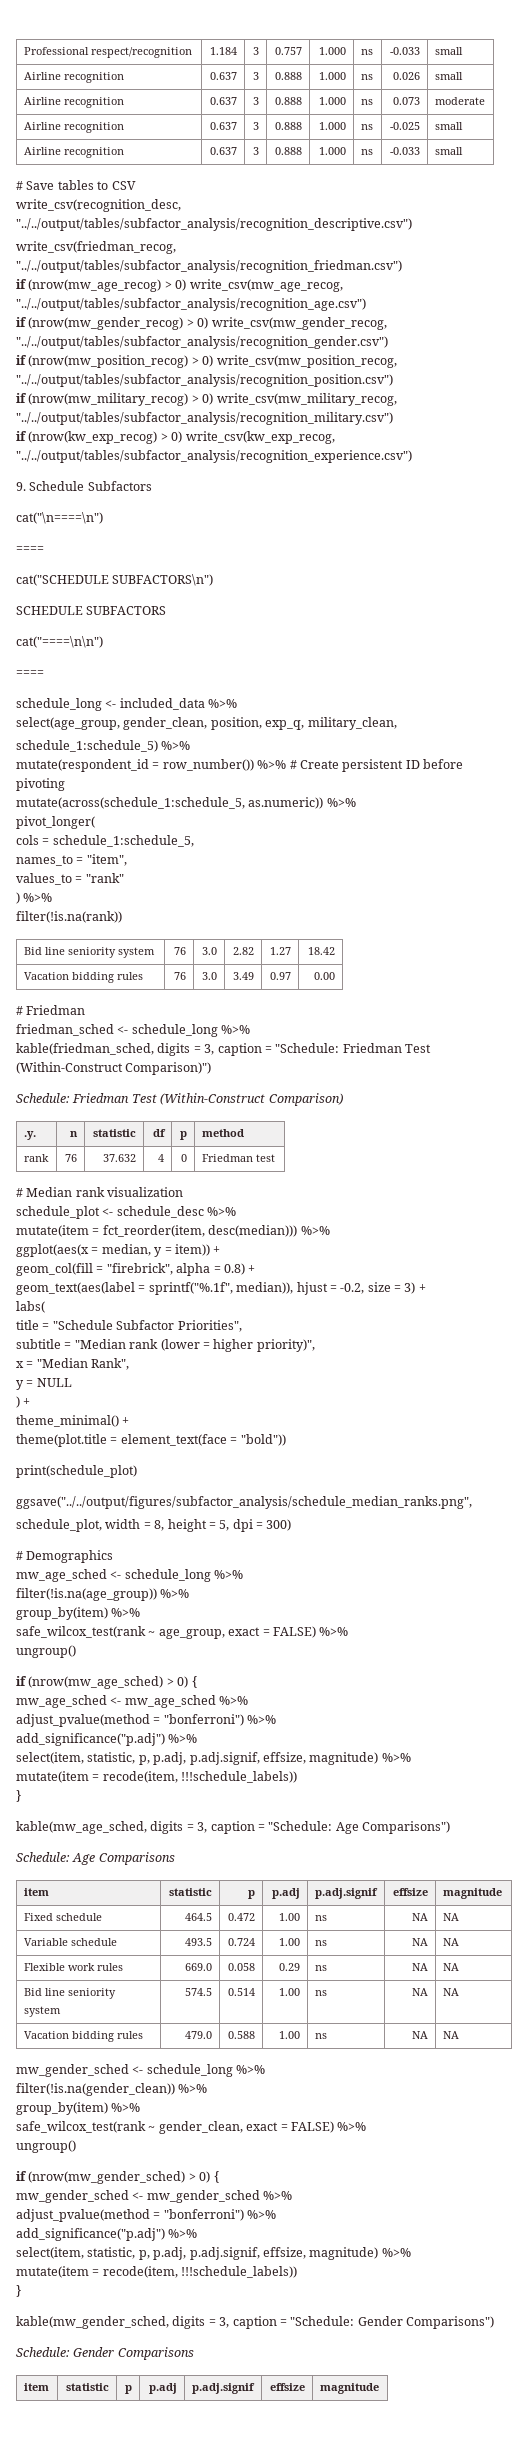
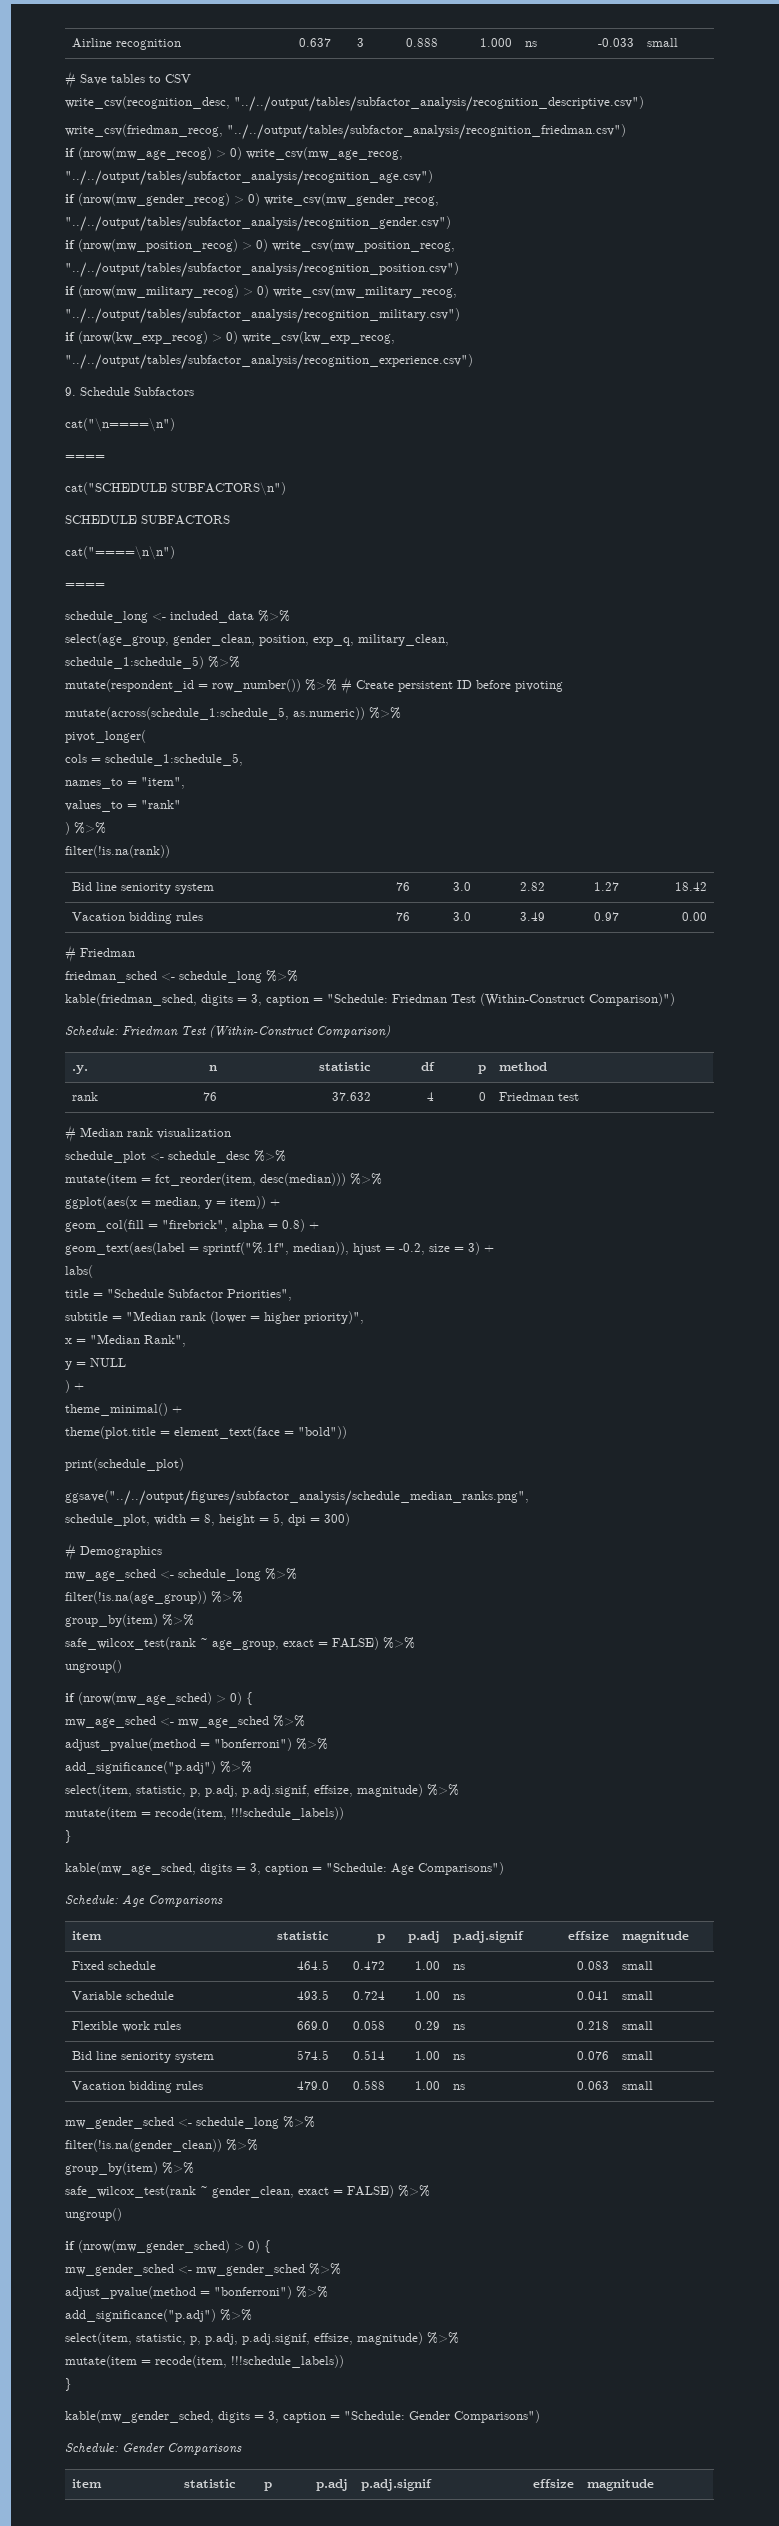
[23,47,192,58] [210,47,238,55] [253,47,260,55] [275,47,303,55] [319,47,347,55] [360,49,373,55] [390,47,421,55] [434,47,463,55] [23,72,124,83] [210,72,238,80] [253,72,260,80] [275,72,303,80] [319,72,347,80] [360,74,373,80] [393,72,421,80] [434,72,463,80] [23,97,124,108] [210,97,238,105] [253,97,260,105] [275,97,303,105] [319,97,347,105] [360,99,373,105] [393,97,421,105] [434,97,485,105] [23,122,124,133] [210,122,238,130] [253,122,260,130] [275,122,303,130] [319,122,347,130] [360,124,373,130] [390,122,421,130] [434,122,463,130] Professional respect/recognition | 1.184 | 3 | 0.757 | 1.000 | ns | -0.033 | small // Airline recognition | 0.637 | 3 | 0.888 | 1.000 | ns | 0.026 | small // Airline recognition | 0.637 | 3 | 0.888 | 1.000 | ns | 0.073 | moderate // Airline recognition | 0.637 | 3 | 0.888 | 1.000 | ns | -0.025 | small // -> (71, 43) none
[412,1913,429,1921] [442,1913,459,1921] NA | NA -> [577,1961,610,1970] [621,1961,653,1970] 0.083 | small
[412,1938,429,1946] [442,1938,459,1946] NA | NA -> [577,1991,610,2000] [621,1991,653,2000] 0.041 | small
[412,1963,429,1971] [442,1963,459,1971] NA | NA -> [577,2021,610,2030] [621,2021,653,2030] 0.218 | small
[412,1988,429,1996] [442,1988,459,1996] NA | NA -> [577,2051,610,2060] [621,2051,653,2060] 0.076 | small
[412,2031,429,2039] [442,2031,459,2039] NA | NA -> [577,2081,610,2090] [621,2081,653,2090] 0.063 | small

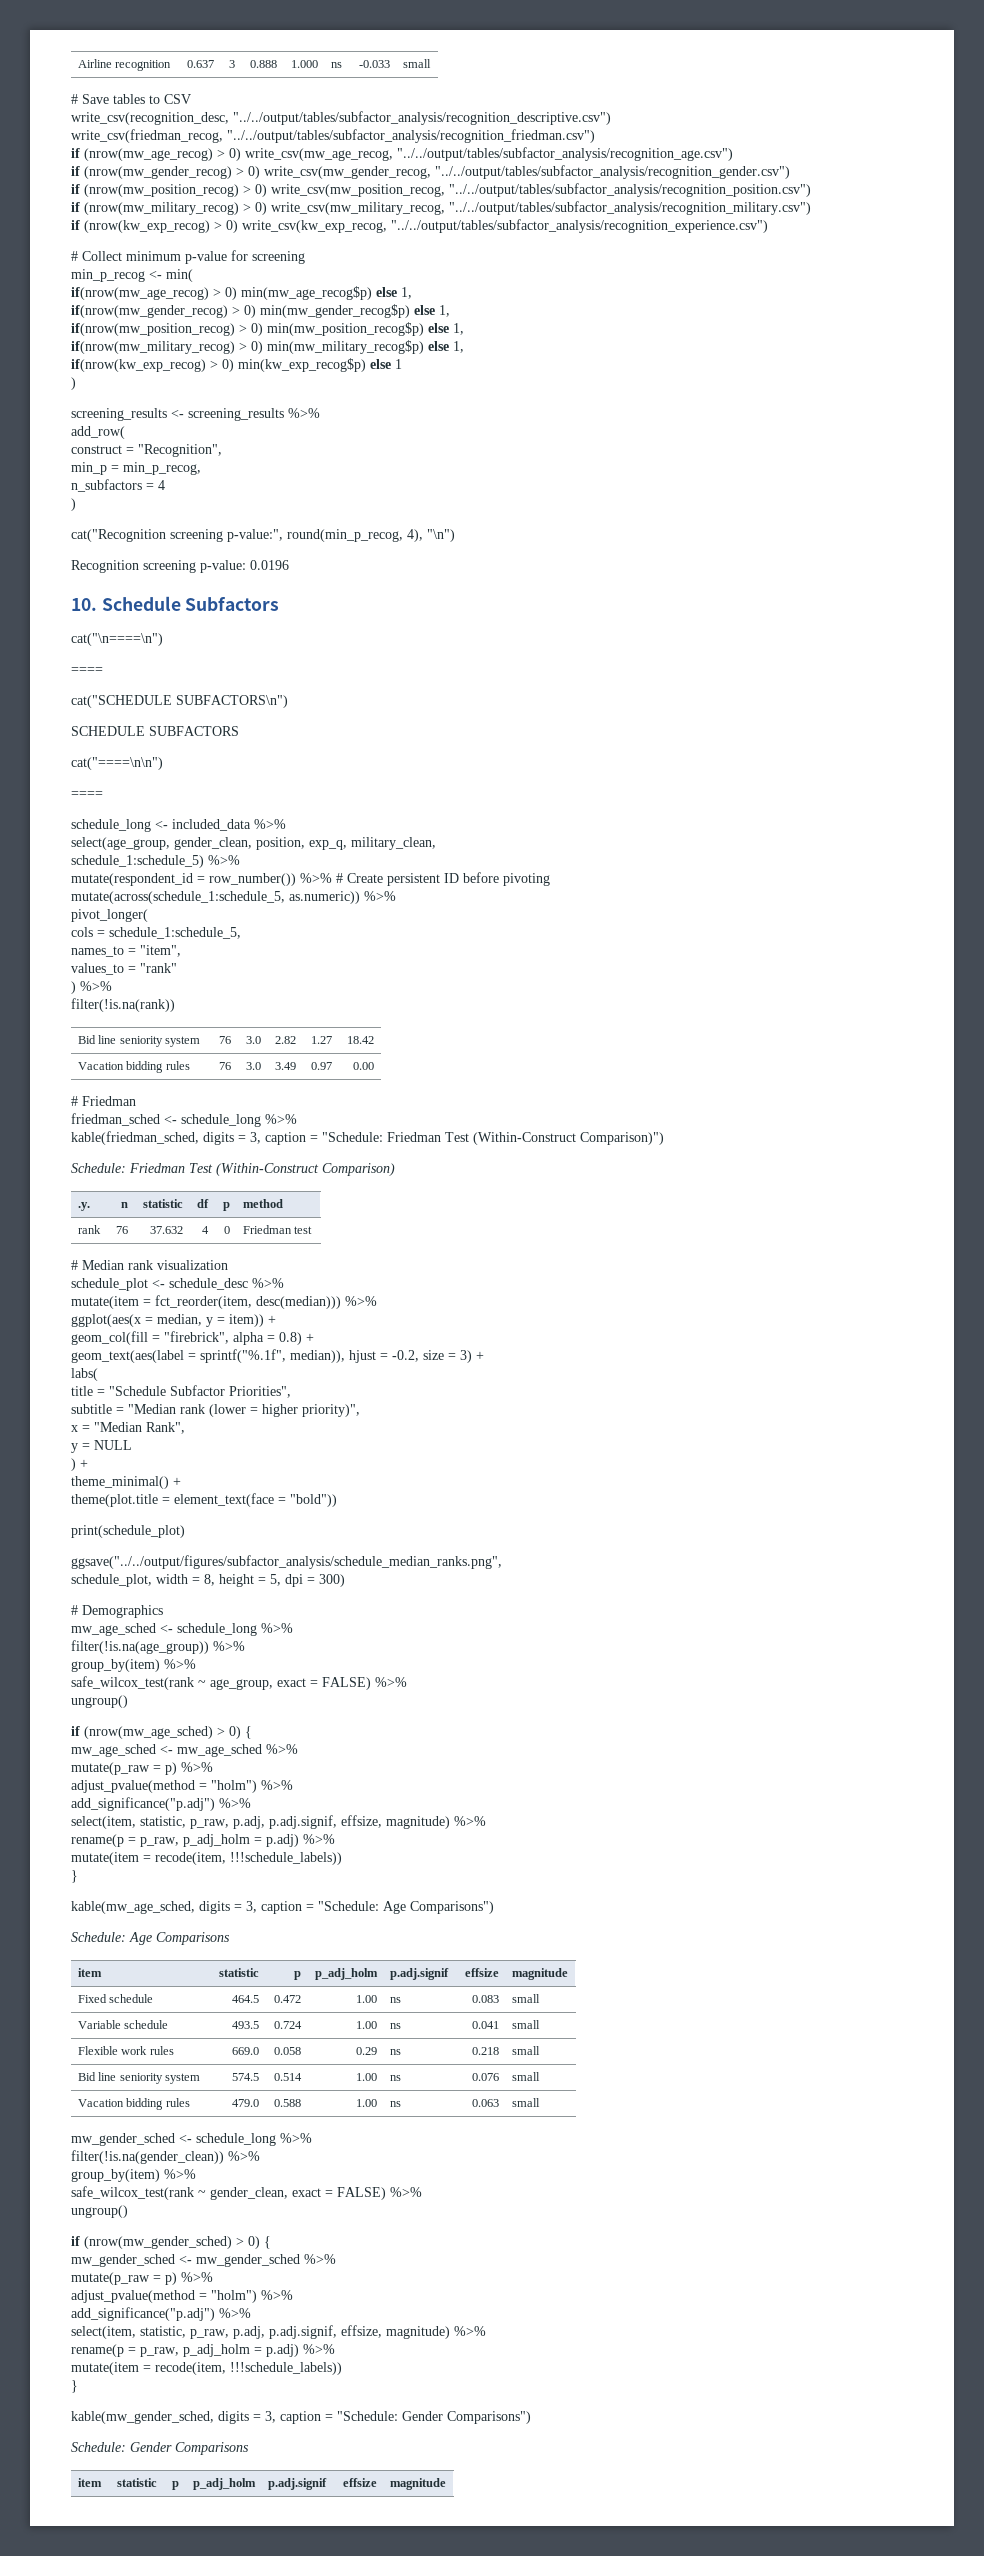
[65,387,76,396] 9. -> [71,250,305,264] [71,269,193,282] [71,286,412,300] [71,304,450,318] [71,322,464,336] [71,340,464,354] [71,358,402,372] [71,377,76,390] [71,408,320,421] [71,426,125,439] [71,444,222,457] [71,462,201,475] [71,479,165,492] [71,498,76,511] [71,529,455,542] [71,560,289,573] [71,598,97,611] # Collect minimum p-value for screening // min_p_recog <- min( // if(nrow(mw_age_recog) > 0) min(mw_age_recog$p) else 1, // if(nrow(mw_gender_recog) > 0) min(mw_gender_recog$p) else 1, // if(nrow(mw_position_recog) > 0) min(mw_position_recog$p) else 1, // if(nrow(mw_military_recog) > 0) min(mw_military_recog$p) else 1, // if(nrow(kw_exp_recog) > 0) min(kw_exp_recog$p) else 1 // ) // screening_results <- screening_results %>% // add_row( // construct = "Recognition", // min_p = min_p_recog, // n_subfactors = 4 // ) // cat("Recognition screening p-value:", round(min_p_recog, 4), "\n") // Recognition screening p-value: 0.0196 // 10.
[65,1738,328,1751] [65,1761,252,1774] [65,1784,459,1797] // adjust_pvalue(method = "bonferroni") %>% // add_significance("p.adj") %>% // select(item, statistic, p, p.adj, p.adj.signif, effsize, magnitude) %>% -> [71,1762,213,1775] [71,1780,293,1793] [71,1797,251,1811] [71,1815,486,1829] [71,1834,335,1847] // mutate(p_raw = p) %>% // adjust_pvalue(method = "holm") %>% // add_significance("p.adj") %>% // select(item, statistic, p_raw, p.adj, p.adj.signif, effsize, magnitude) %>% // rename(p = p_raw, p_adj_holm = p.adj) %>%
[408,1931,441,1943] p.adj -> [315,1968,379,1980] p_adj_holm
[65,2286,328,2299] [65,2309,252,2322] [65,2332,459,2345] // adjust_pvalue(method = "bonferroni") %>% // add_significance("p.adj") %>% // select(item, statistic, p, p.adj, p.adj.signif, effsize, magnitude) %>% -> [71,2272,213,2285] [71,2290,293,2303] [71,2307,251,2321] [71,2325,486,2339] [71,2344,335,2357] // mutate(p_raw = p) %>% // adjust_pvalue(method = "holm") %>% // add_significance("p.adj") %>% // select(item, statistic, p_raw, p.adj, p.adj.signif, effsize, magnitude) %>% // rename(p = p_raw, p_adj_holm = p.adj) %>%
[316,2479,349,2491] p.adj -> [193,2478,257,2490] p_adj_holm

